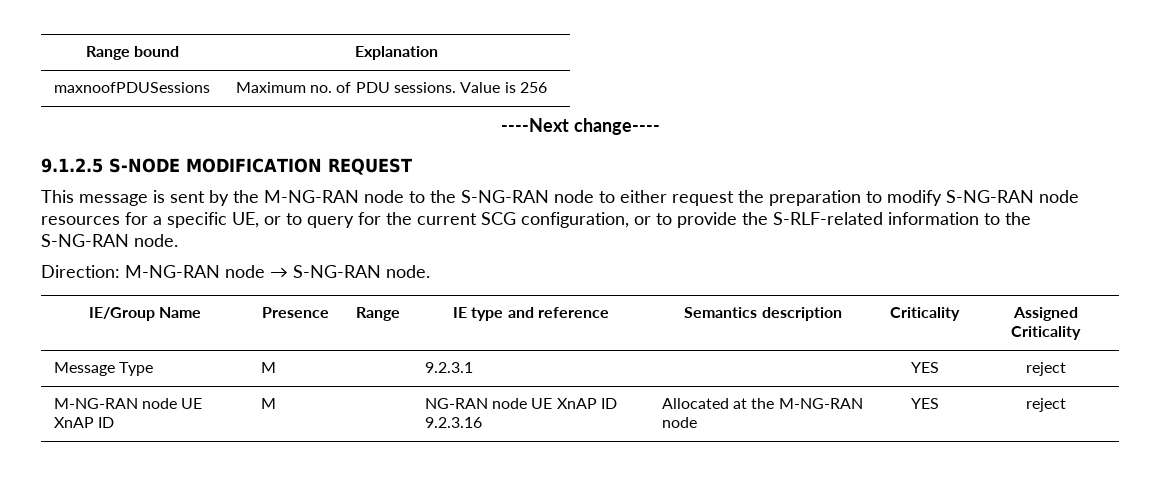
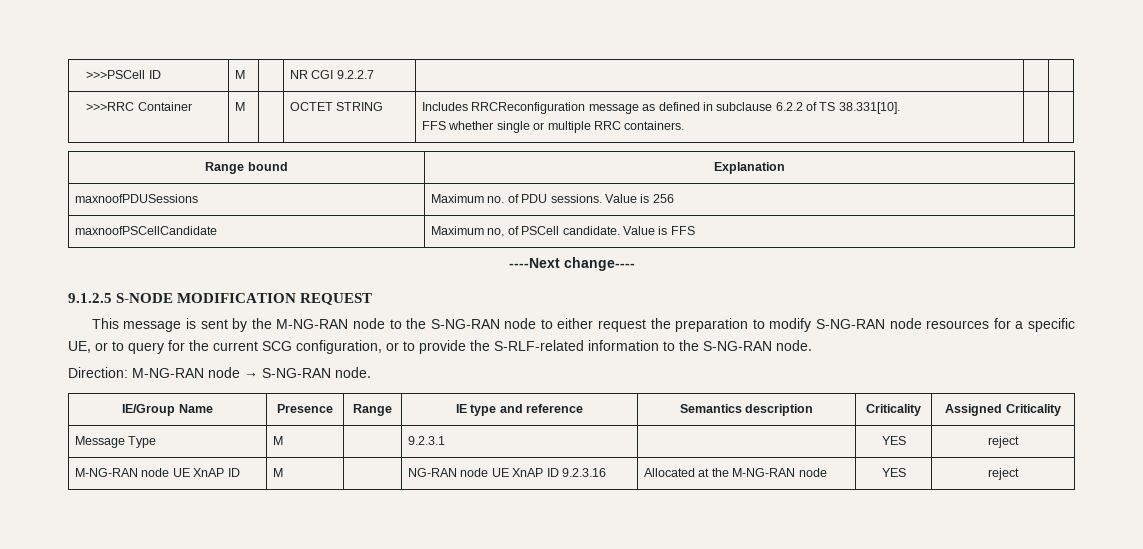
(85, 53) none -> [86,70,161,79] [235,70,246,79] [290,70,374,79] [86,102,192,111] [235,102,246,111] [290,102,384,111] [422,102,900,114] [422,121,685,133] >>>PSCell ID | M | | NR CGI 9.2.2.7 | | | // >>>RRC Container | M | | OCTET STRING | Includes RRCReconfiguration message as defined in subclause 6.2.2 of TS 38.331[10]. // FFS whether single or multiple RRC containers. | | //
(547, 87) none -> [75,226,218,235] [431,226,695,237] // maxnoofPSCellCandidate | Maximum no, of PSCell candidate. Value is FFS

